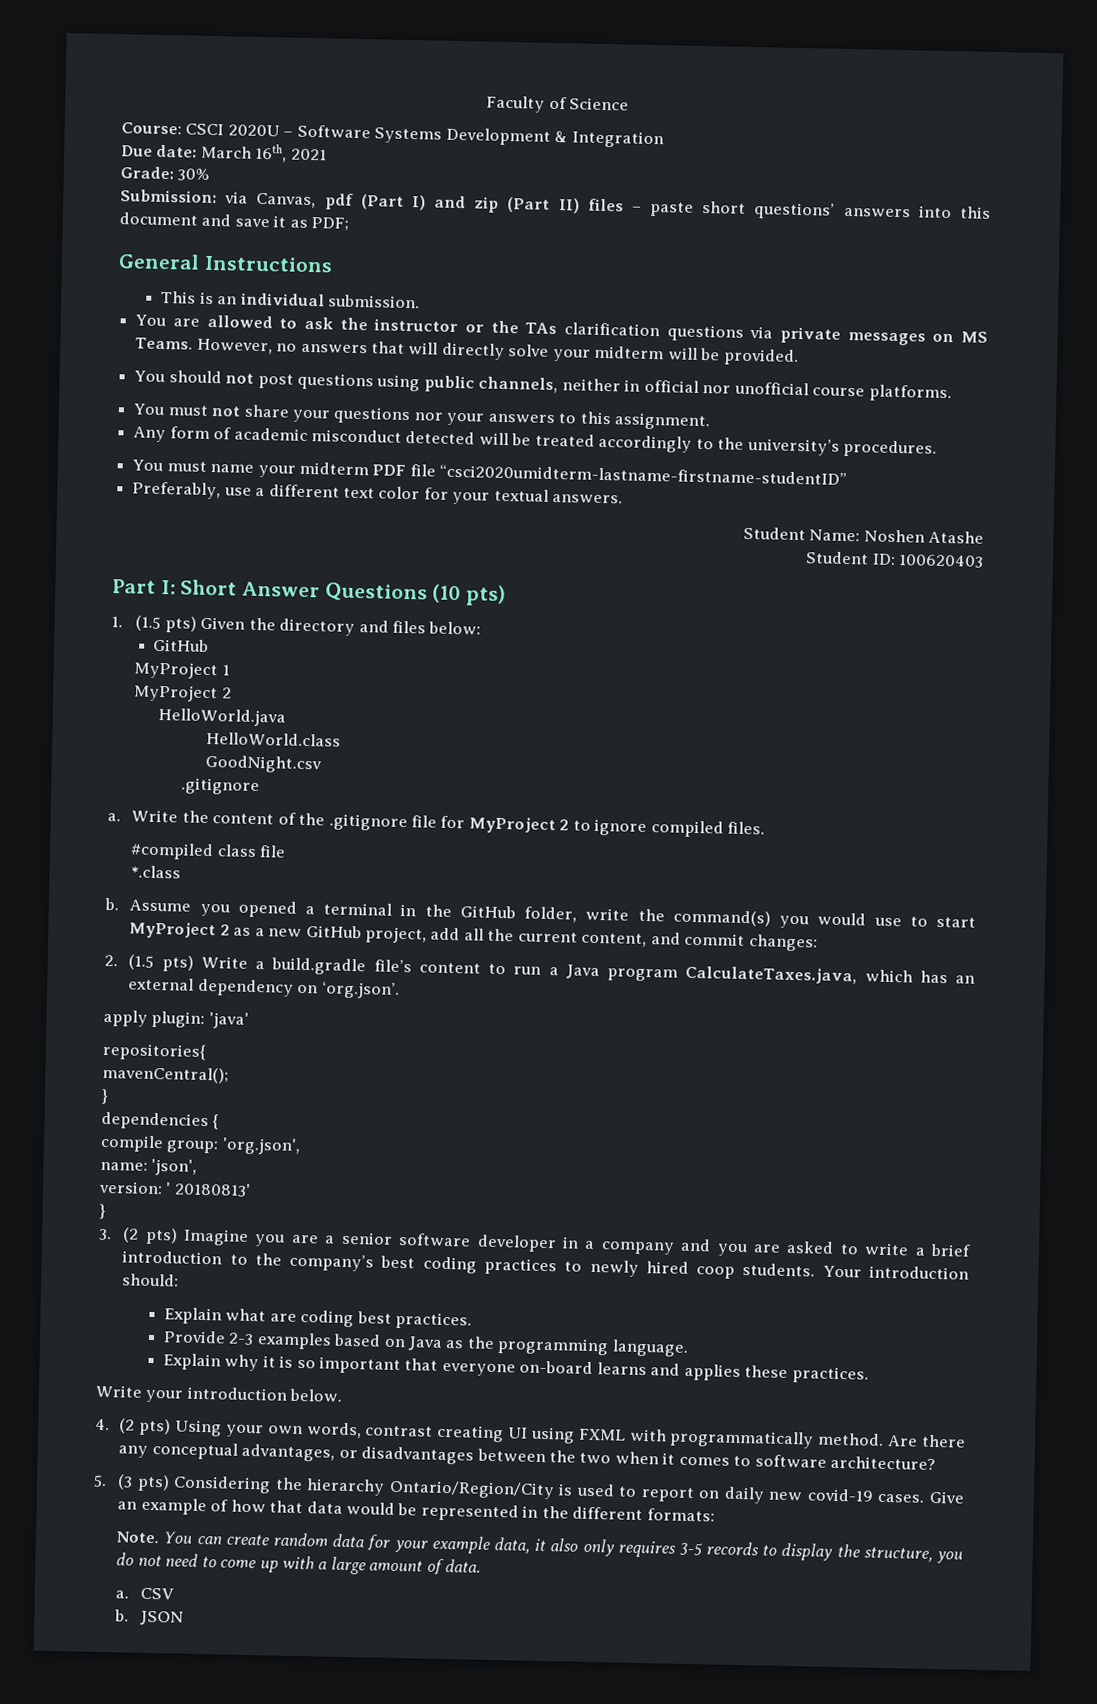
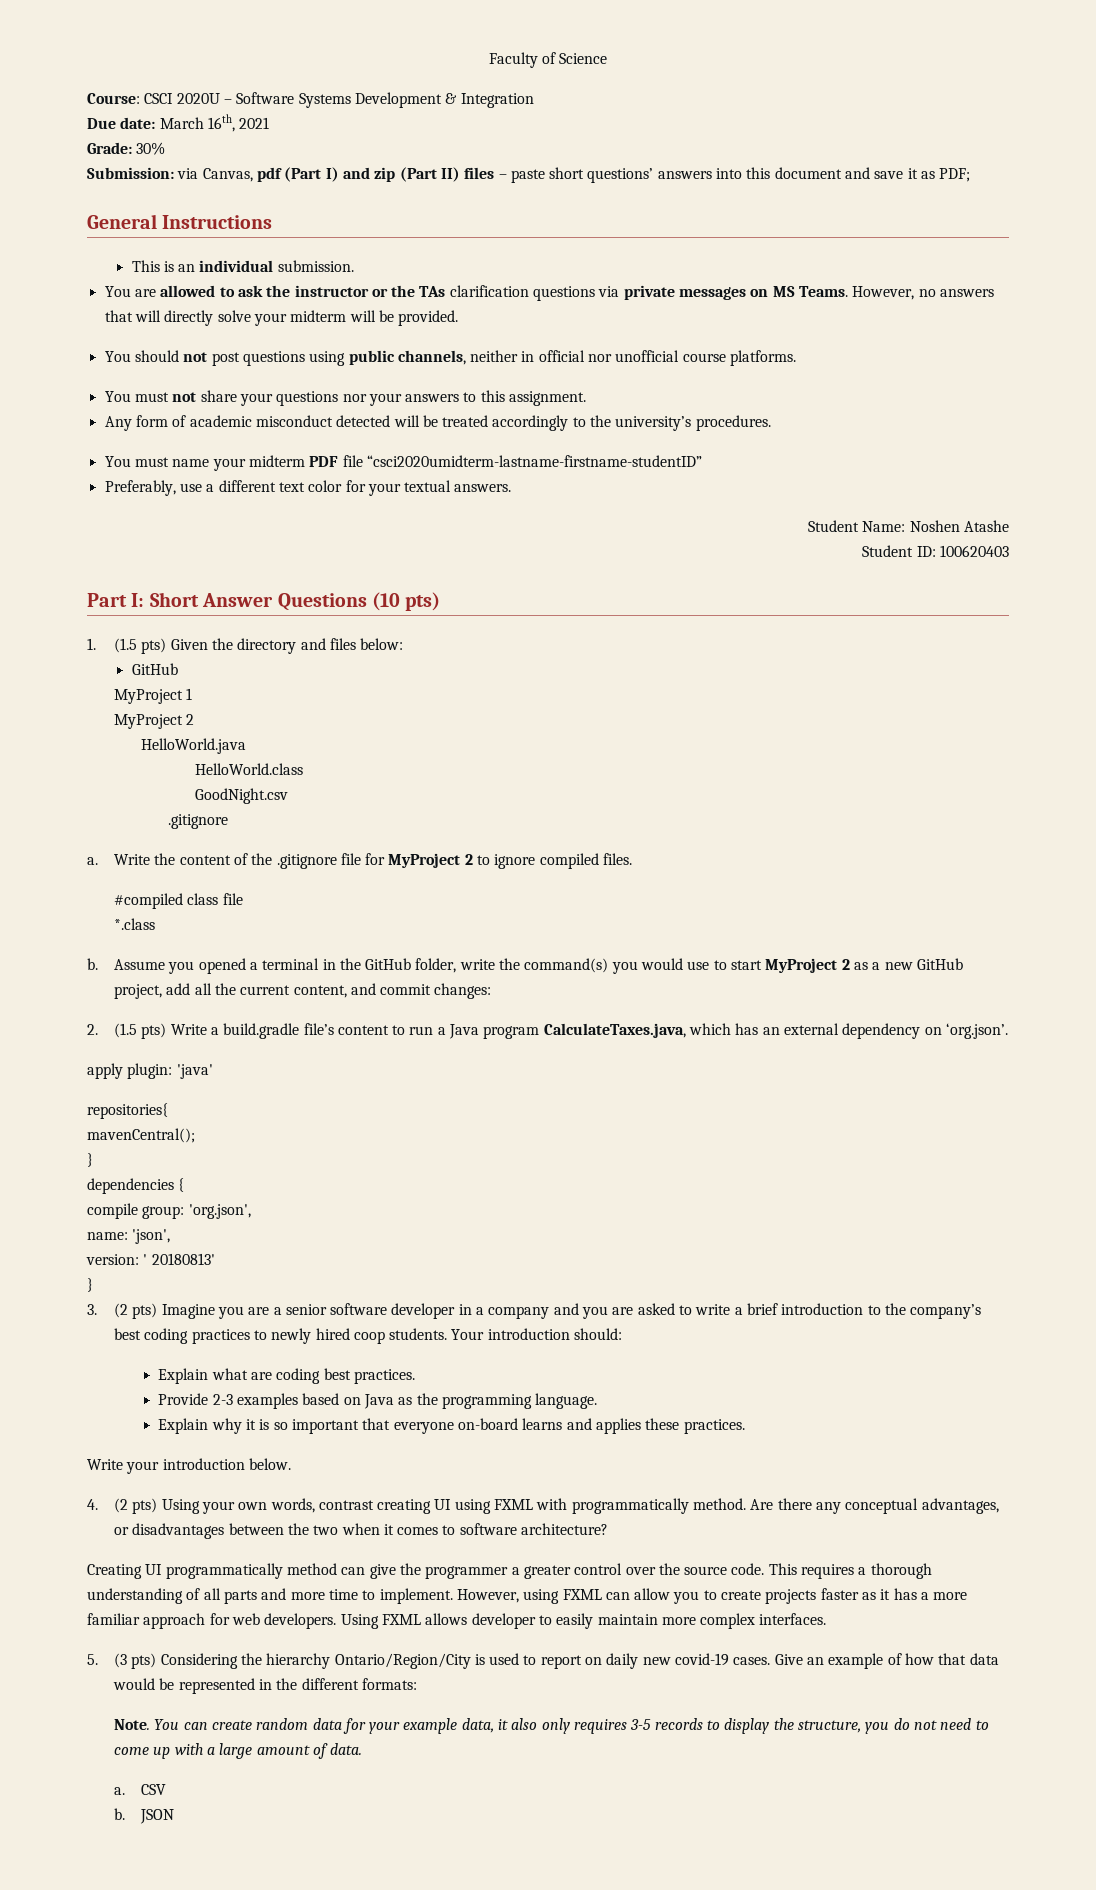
(937, 1463) none -> [87,1563,932,1579] [87,1588,968,1604] [87,1613,827,1629] // Creating UI programmatically method can give the programmer a greater control over the source code. This requires a thorough understanding of all parts and more time to implement. However, using FXML can allow you to create projects faster as it has a more familiar approach for web developers. Using FXML allows developer to easily maintain more complex interfaces.

